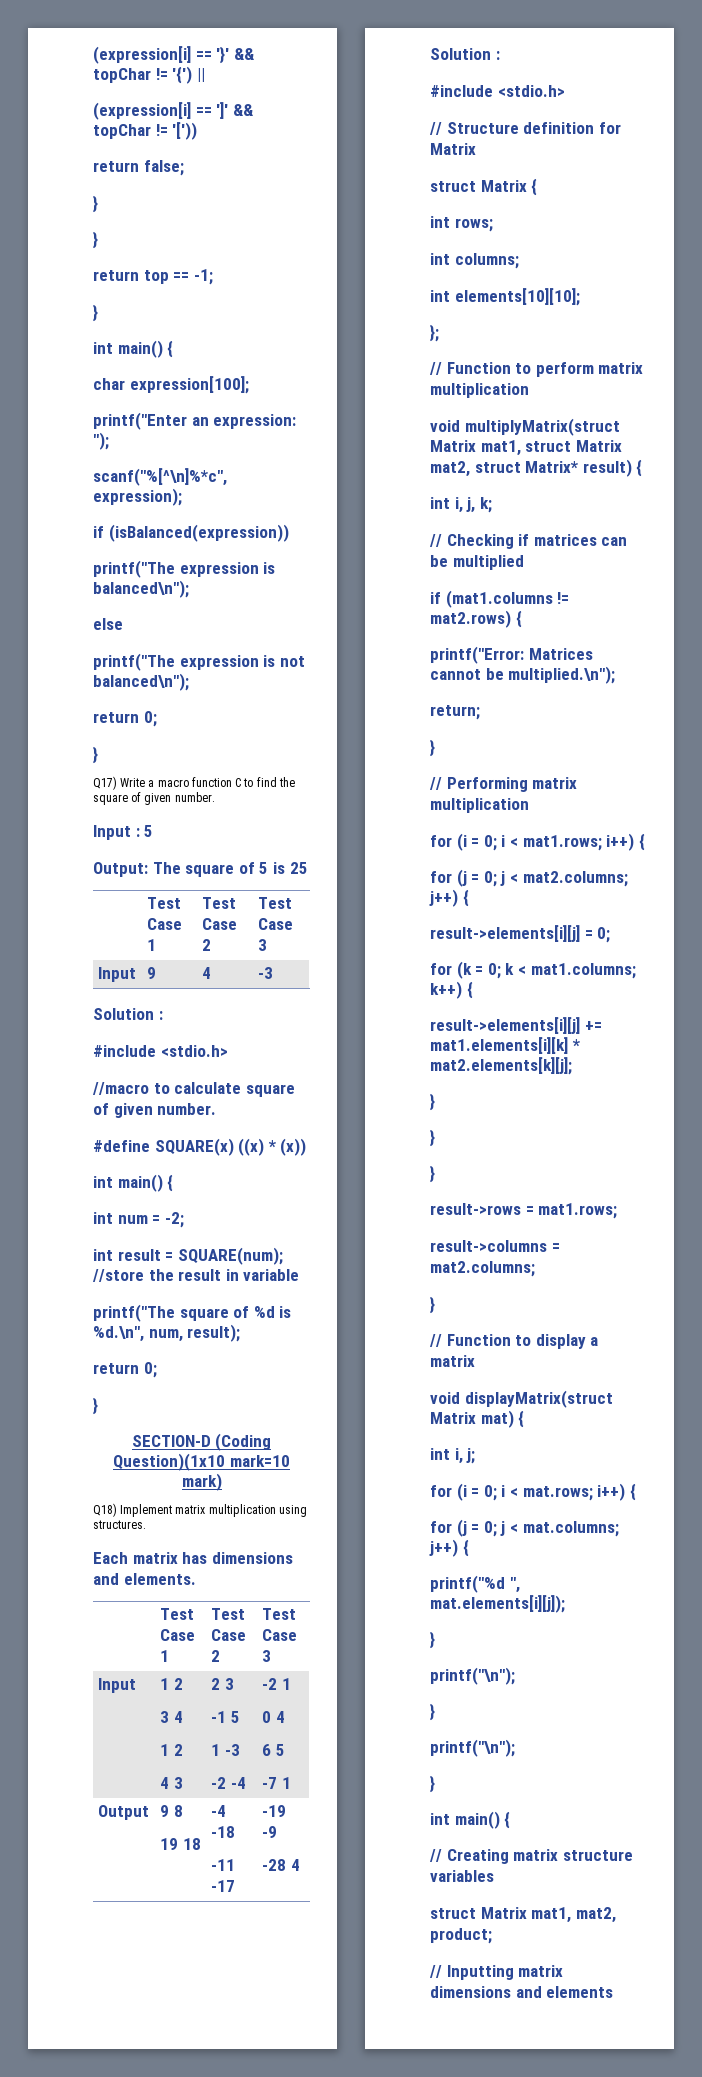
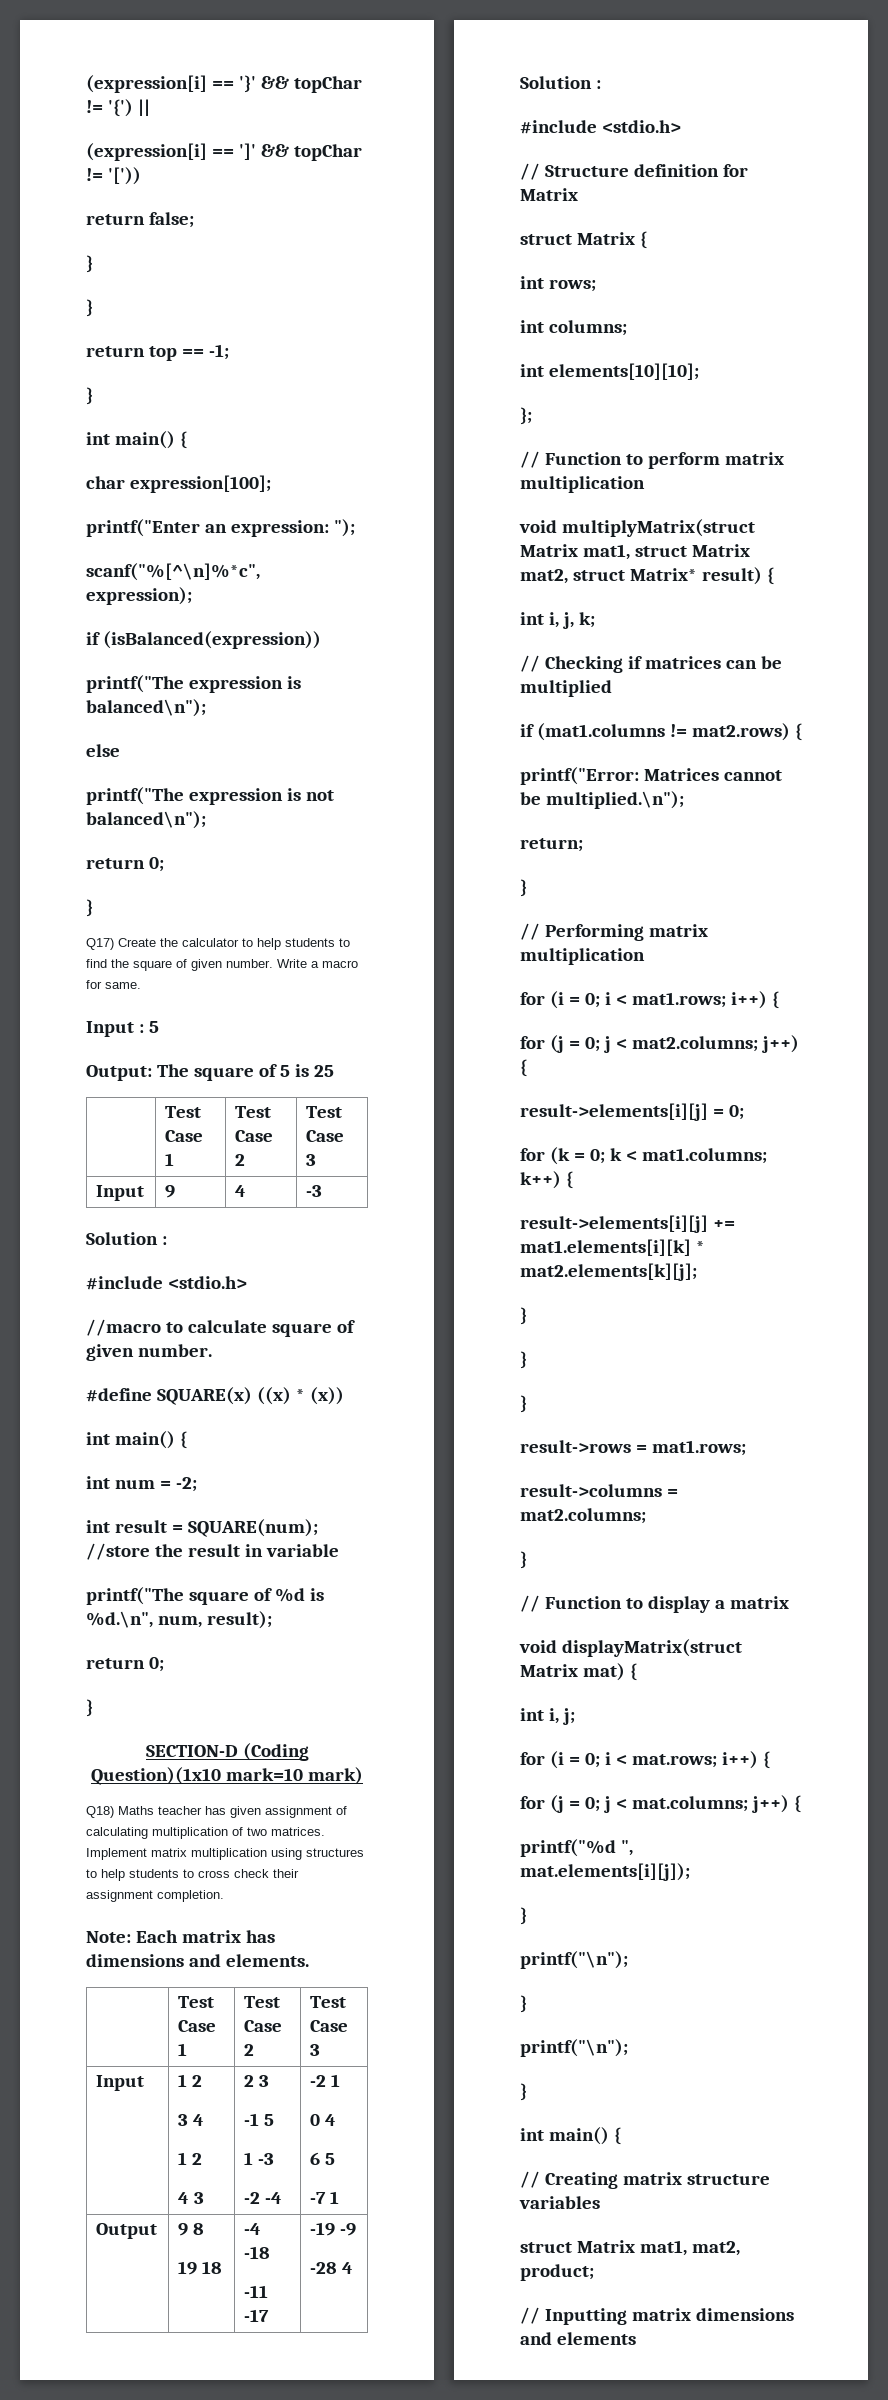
[120,777,242,787] Write a macro function C -> [118,938,335,950] Create the calculator to help students
(215, 797) none -> [277,959,358,968] [86,980,141,989] Write a macro for same.
[120,1504,307,1517] [93,1520,146,1529] Implement matrix multiplication using structures. // -> [118,1806,347,1818] [86,1827,325,1839] [86,1848,364,1860] [86,1869,299,1881] [86,1890,224,1902] [86,1931,131,1943] Maths teacher has given assignment of calculating multiplication of two matrices. Implement matrix multiplication using structures to help students to cross check their assignment completion. // Note:

